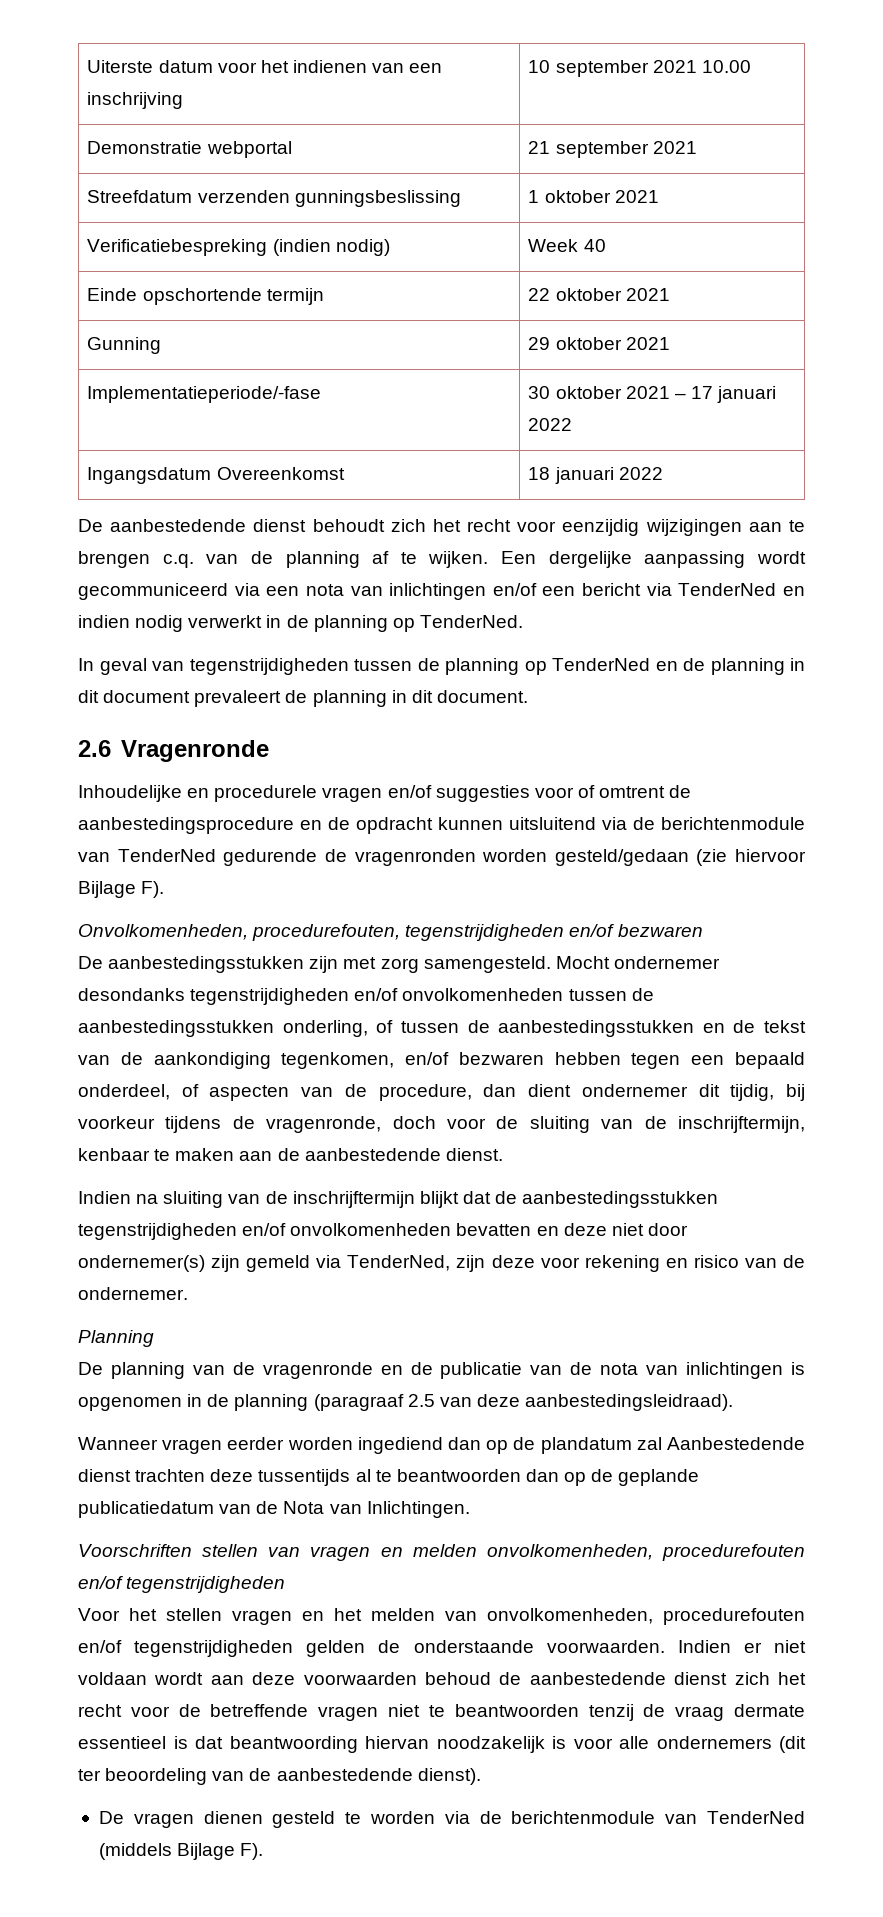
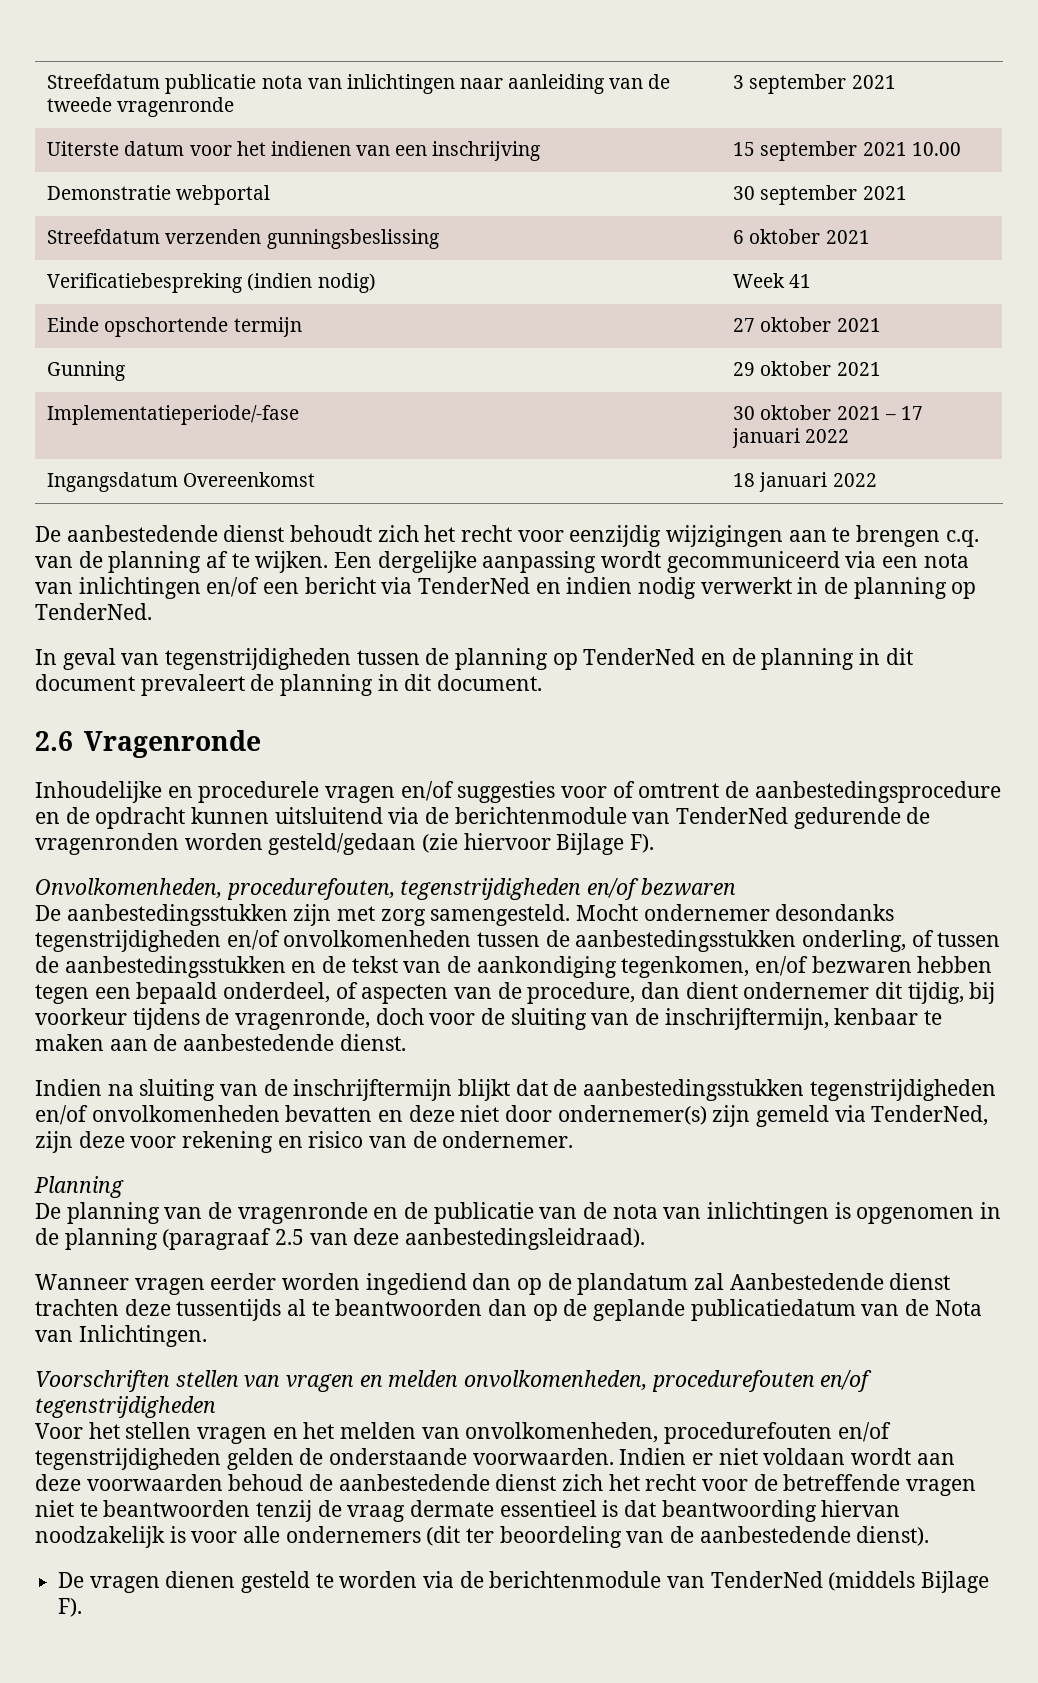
(87, 66) none -> [47,74,671,94] [47,97,235,117] [733,74,896,94] Streefdatum publicatie nota van inlichtingen naar aanleiding van de tweede vragenronde | 3 september 2021 //
[528,60,551,73] 10 -> [733,142,756,156] 15
[528,141,551,154] 21 -> [733,186,756,200] 30
[528,190,540,203] 1 -> [733,230,745,244] 6
[583,239,606,252] 40 -> [789,274,812,288] 41
[528,288,551,301] 22 -> [733,318,756,332] 27

